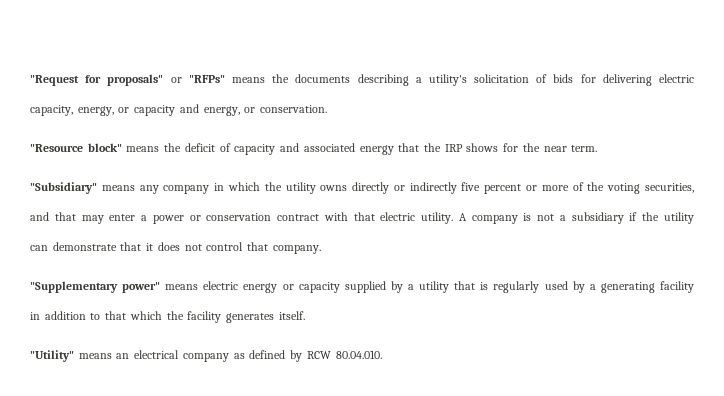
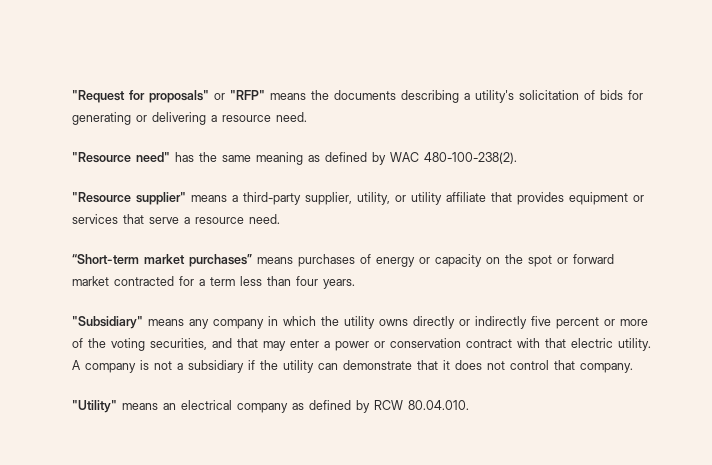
[188,75,225,83] "RFPs" -> [230,90,265,100] "RFP"
[602,74,694,86] [30,104,328,116] [30,143,598,155] delivering electric capacity, energy, or capacity and energy, or conservation. // "Resource block" means the deficit of capacity and associated energy that the IRP shows for the near term. -> [72,112,307,125] [72,152,517,165] [72,192,644,205] [72,214,280,224] [72,254,614,267] [72,276,355,289] generating or delivering a resource need. // "Resource need" has the same meaning as defined by WAC 480-100-238(2). // "Resource supplier" means a third-party supplier, utility, or utility affiliate that provides equipment or services that serve a resource need. // “Short-term market purchases” means purchases of energy or capacity on the spot or forward market contracted for a term less than four years.
[30,281,694,293] [30,311,305,323] // "Supplementary power" means electric energy or capacity supplied by a utility that is regularly used by a generating facility in addition to that which the facility generates itself. -> (633, 368) none

